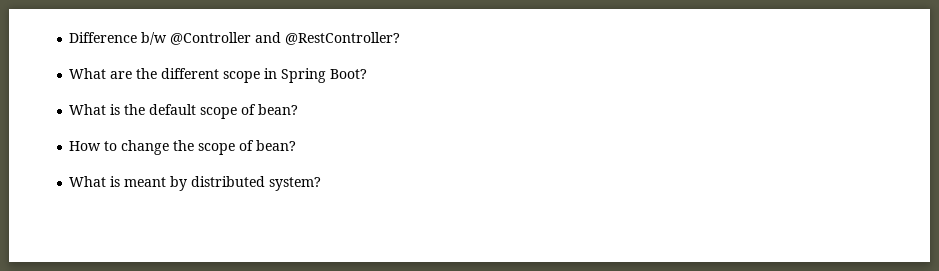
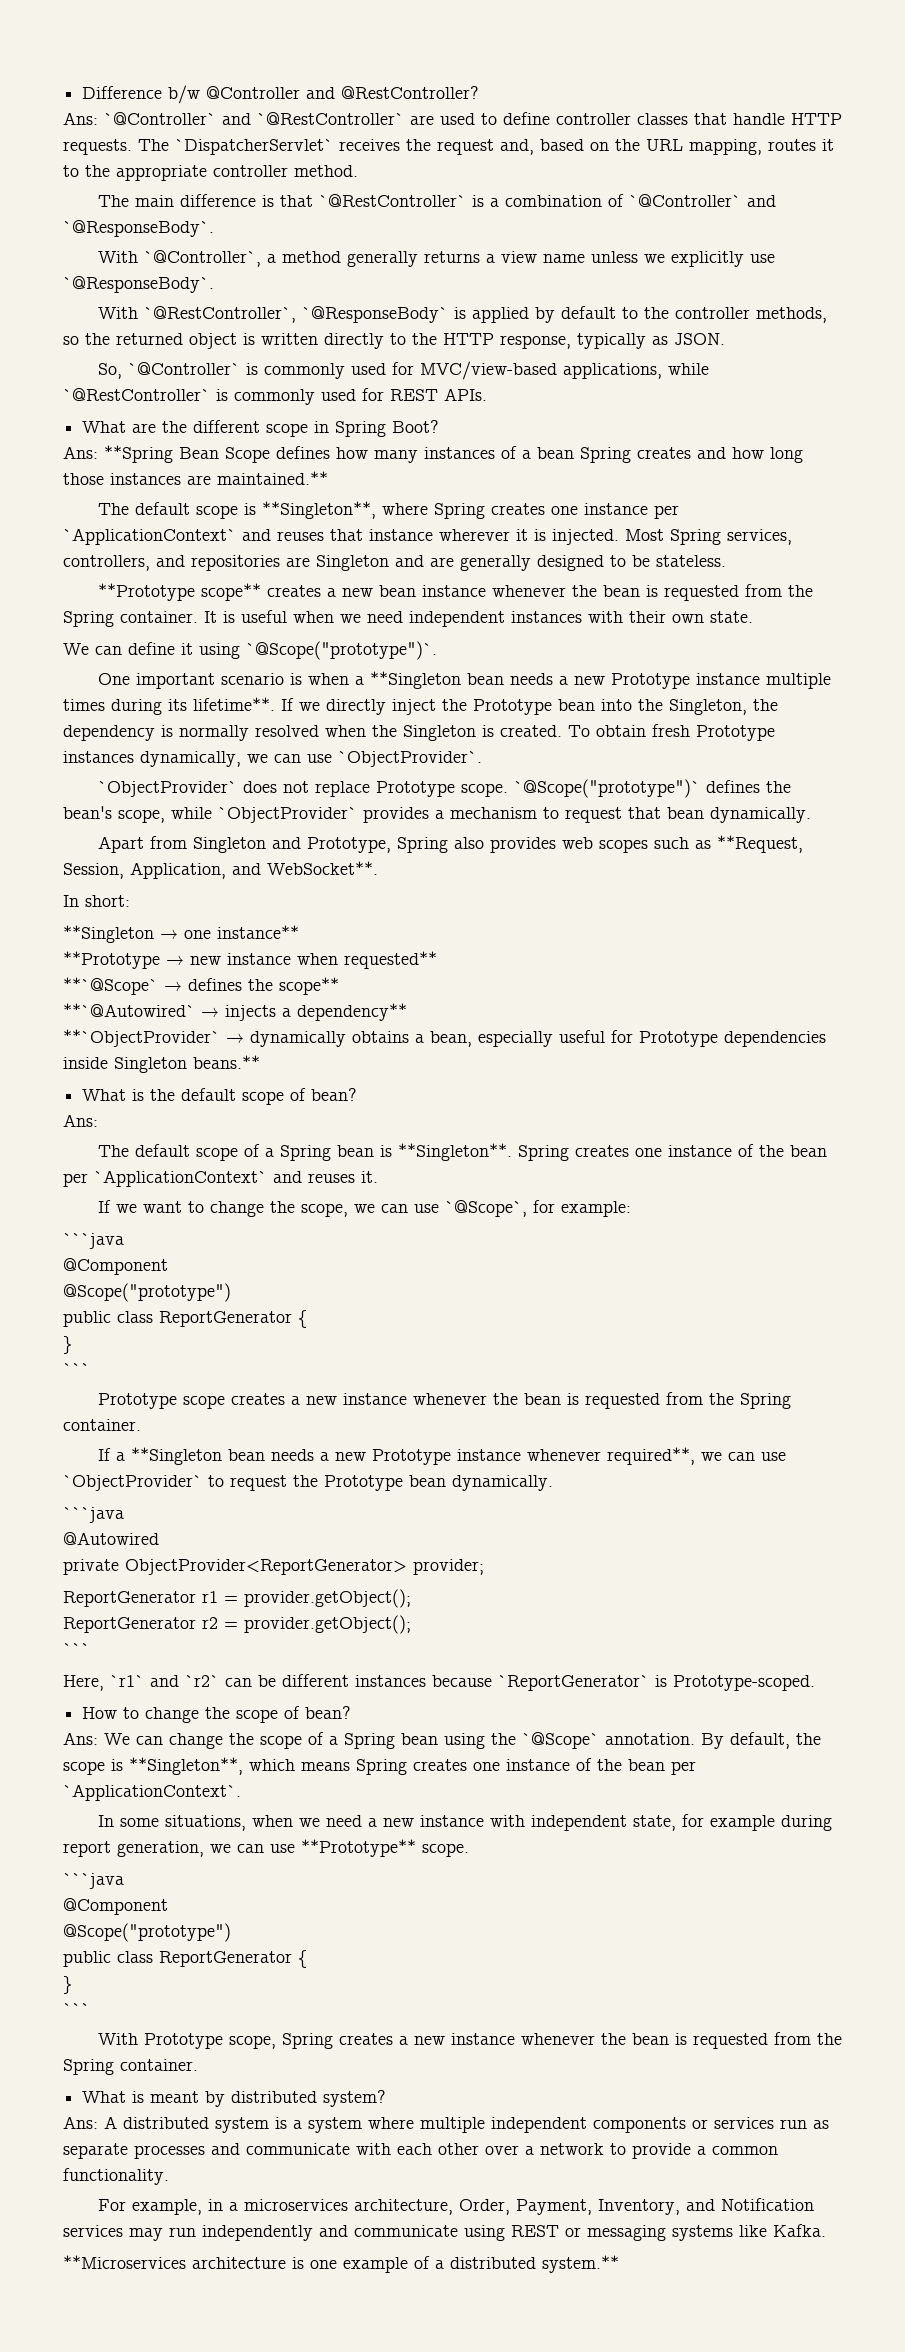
(401, 38) none -> [63,112,842,125] [63,139,834,155] [63,165,358,181] [97,194,776,207] [63,220,214,237] [97,250,775,267] [63,276,214,293] [97,306,827,323] [63,333,725,349] [97,361,709,380] [63,388,487,405] // Ans: `@Controller` and `@RestController` are used to define controller classes that handle HTTP requests. The `DispatcherServlet` receives the request and, based on the URL mapping, routes it to the appropriate controller method. // The main difference is that `@RestController` is a combination of `@Controller` and `@ResponseBody`. // With `@Controller`, a method generally returns a view name unless we explicitly use `@ResponseBody`. // With `@RestController`, `@ResponseBody` is applied by default to the controller methods, so the returned object is written directly to the HTTP response, typically as JSON. // So, `@Controller` is commonly used for MVC/view-based applications, while `@RestController` is commonly used for REST APIs.
(368, 74) none -> [63,445,803,463] [63,471,328,485] [97,501,679,519] [63,528,792,545] [63,555,726,571] [97,583,813,601] [63,610,753,627] [63,641,437,660] [97,671,831,689] [63,697,778,715] [63,724,775,741] [63,751,482,767] [97,779,791,798] [63,806,811,823] [97,835,803,853] [63,861,378,879] [63,895,130,907] [63,925,299,943] [63,951,437,969] [63,977,339,995] [63,1003,407,1021] [63,1029,826,1047] [63,1055,260,1073] // Ans: **Spring Bean Scope defines how many instances of a bean Spring creates and how long those instances are maintained.** // The default scope is **Singleton**, where Spring creates one instance per `ApplicationContext` and reuses that instance wherever it is injected. Most Spring services, controllers, and repositories are Singleton and are generally designed to be stateless. // **Prototype scope** creates a new bean instance whenever the bean is requested from the Spring container. It is useful when we need independent instances with their own state. // We can define it using `@Scope("prototype")`. // One important scenario is when a **Singleton bean needs a new Prototype instance multiple times during its lifetime**. If we directly inject the Prototype bean into the Singleton, the dependency is normally resolved when the Singleton is created. To obtain fresh Prototype instances dynamically, we can use `ObjectProvider`. // `ObjectProvider` does not replace Prototype scope. `@Scope("prototype")` defines the bean's scope, while `ObjectProvider` provides a mechanism to request that bean dynamically. // Apart from Singleton and Prototype, Spring also provides web scopes such as **Request, Session, Application, and WebSocket**. // In short: // **Singleton → one instance** // **Prototype → new instance when requested** // **`@Scope` → defines the scope** // **`@Autowired` → injects a dependency** // **`ObjectProvider` → dynamically obtains a bean, especially useful for Prototype dependencies inside Singleton beans.**
(299, 109) none -> [63,1114,98,1127] [97,1143,827,1161] [63,1170,378,1187] [97,1200,631,1217] [63,1233,124,1249] [63,1258,168,1275] [63,1283,231,1302] [63,1310,307,1328] [63,1336,72,1354] [63,1363,90,1375] [97,1392,791,1409] [63,1419,141,1431] [97,1447,786,1465] [63,1475,553,1491] [63,1507,124,1523] [63,1532,159,1545] [63,1559,484,1575] [63,1589,411,1608] [63,1615,411,1634] [63,1643,90,1655] [63,1674,815,1691] // Ans: // The default scope of a Spring bean is **Singleton**. Spring creates one instance of the bean per `ApplicationContext` and reuses it. // If we want to change the scope, we can use `@Scope`, for example: // ```java // @Component // @Scope("prototype") // public class ReportGenerator { // } // ``` // Prototype scope creates a new instance whenever the bean is requested from the Spring container. // If a **Singleton bean needs a new Prototype instance whenever required**, we can use `ObjectProvider` to request the Prototype bean dynamically. // ```java // @Autowired // private ObjectProvider<ReportGenerator> provider; // ReportGenerator r1 = provider.getObject(); // ReportGenerator r2 = provider.getObject(); // ``` // Here, `r1` and `r2` can be different instances because `ReportGenerator` is Prototype-scoped.
(297, 145) none -> [63,1732,821,1749] [63,1757,696,1775] [63,1784,241,1801] [97,1814,832,1831] [63,1839,469,1857] [63,1873,124,1889] [63,1898,168,1915] [63,1923,231,1942] [63,1950,307,1968] [63,1976,72,1994] [63,2003,90,2015] [97,2032,842,2049] [63,2059,198,2075] // Ans: We can change the scope of a Spring bean using the `@Scope` annotation. By default, the scope is **Singleton**, which means Spring creates one instance of the bean per `ApplicationContext`. // In some situations, when we need a new instance with independent state, for example during report generation, we can use **Prototype** scope. // ```java // @Component // @Scope("prototype") // public class ReportGenerator { // } // ``` // With Prototype scope, Spring creates a new instance whenever the bean is requested from the Spring container.
(322, 184) none -> [63,2116,829,2133] [63,2143,778,2159] [63,2168,169,2185] [97,2198,814,2215] [63,2224,826,2241] [63,2255,619,2273] // Ans: A distributed system is a system where multiple independent components or services run as separate processes and communicate with each other over a network to provide a common functionality. // For example, in a microservices architecture, Order, Payment, Inventory, and Notification services may run independently and communicate using REST or messaging systems like Kafka. // **Microservices architecture is one example of a distributed system.**

